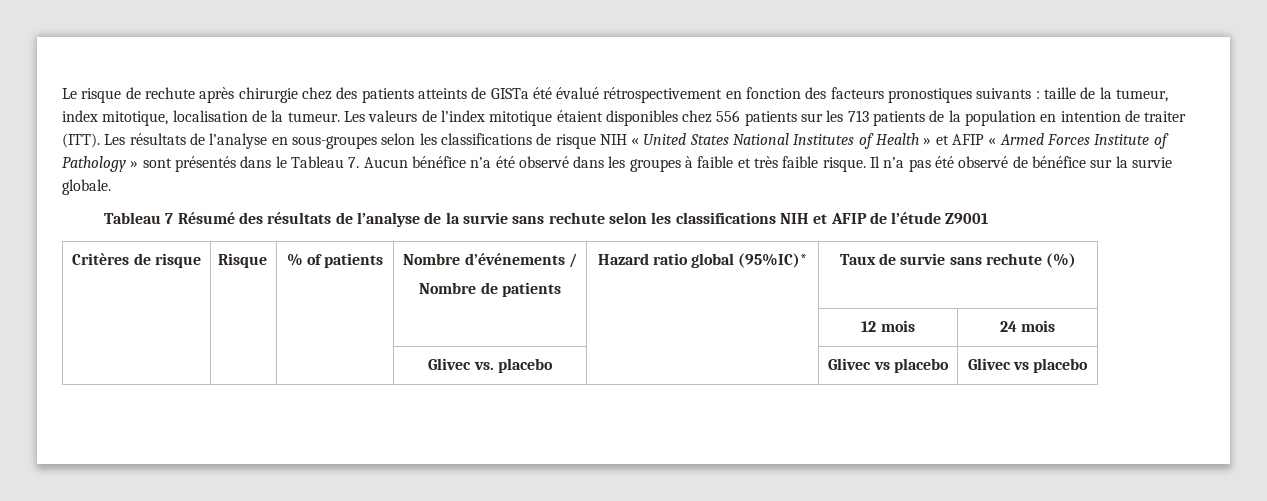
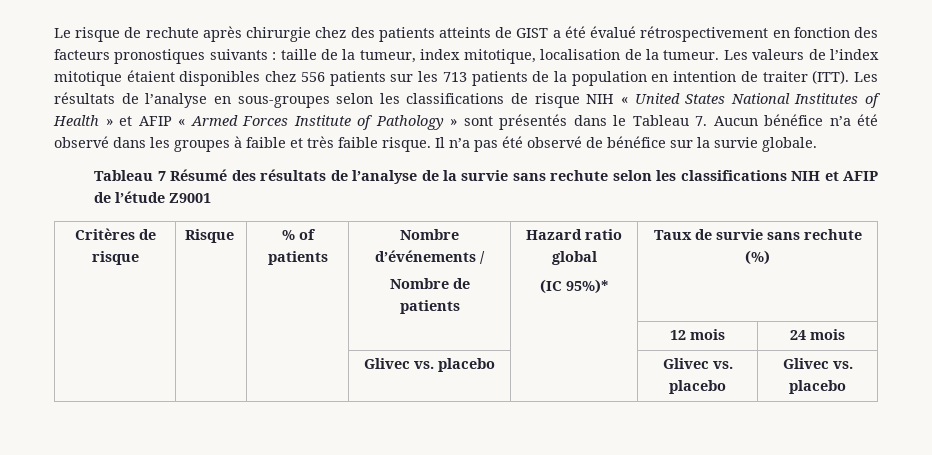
[490,88,529,99] GISTa -> [516,28,561,38] GIST a
[738,253,808,268] (95%IC)* -> [540,279,608,294] // (IC 95%)*
[873,362,890,370] vs -> [712,361,733,369] vs.
[1012,362,1029,370] vs -> [832,361,853,369] vs.

